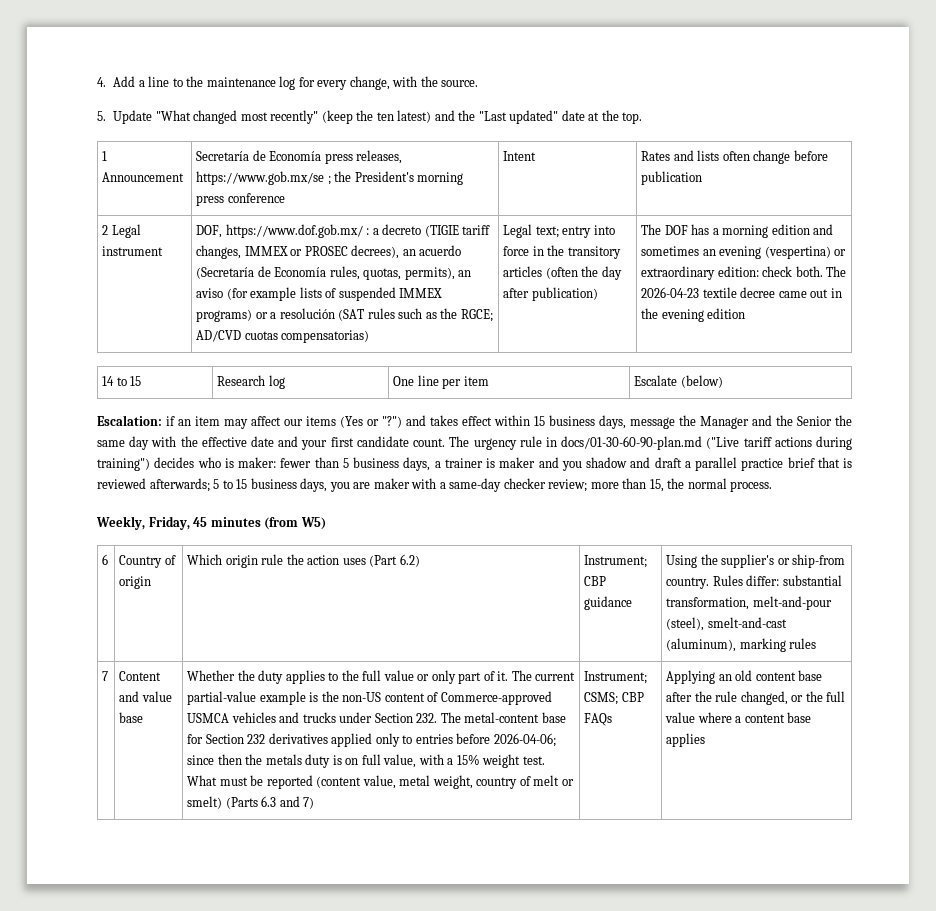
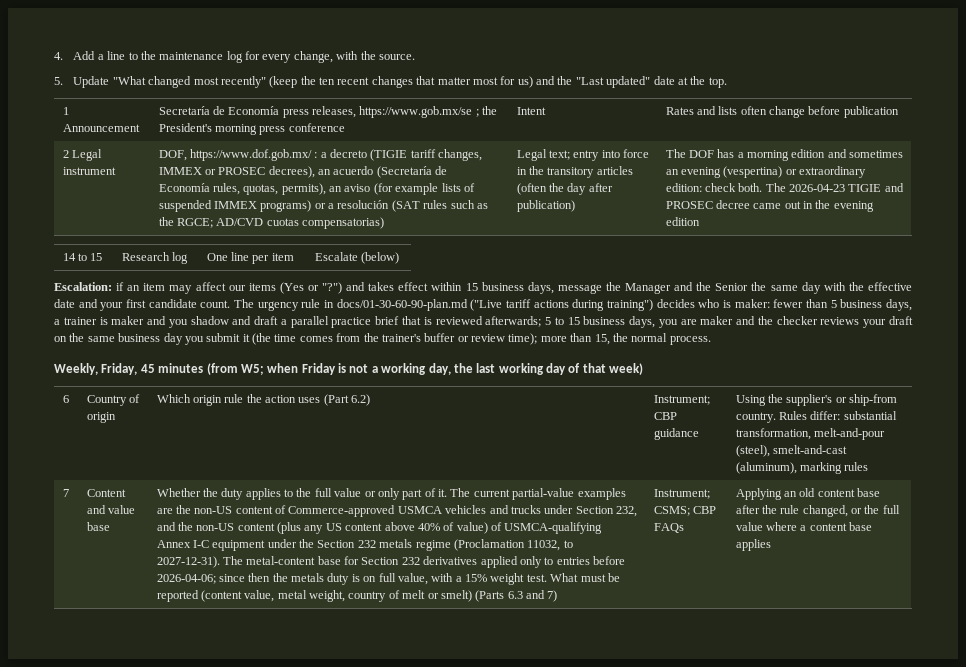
[397,110,432,123] latest) -> [337,76,533,88] recent changes that matter most for us)
[702,287,737,298] textile -> [848,183,904,192] [665,201,713,209] TIGIE and PROSEC
[411,478,588,492] with a same-day checker review; -> [736,316,913,328] [54,333,538,345] and the checker reviews your draft on the same business day you submit it (the time comes from the trainer's buffer or review time);
[300,517,326,530] W5) -> [240,363,644,375] W5; when Friday is not a working day, the last working day of that week)
[259,691,319,705] example is -> [577,488,626,500] [156,508,173,514] examples are
[416,713,438,723] 232. -> [616,506,638,517] [156,522,603,534] [156,539,573,551] [156,556,220,568] 232, and the non-US content (plus any US content above 40% of value) of USMCA-qualifying Annex I-C equipment under the Section 232 metals regime (Proclamation 11032, to 2027-12-31).

